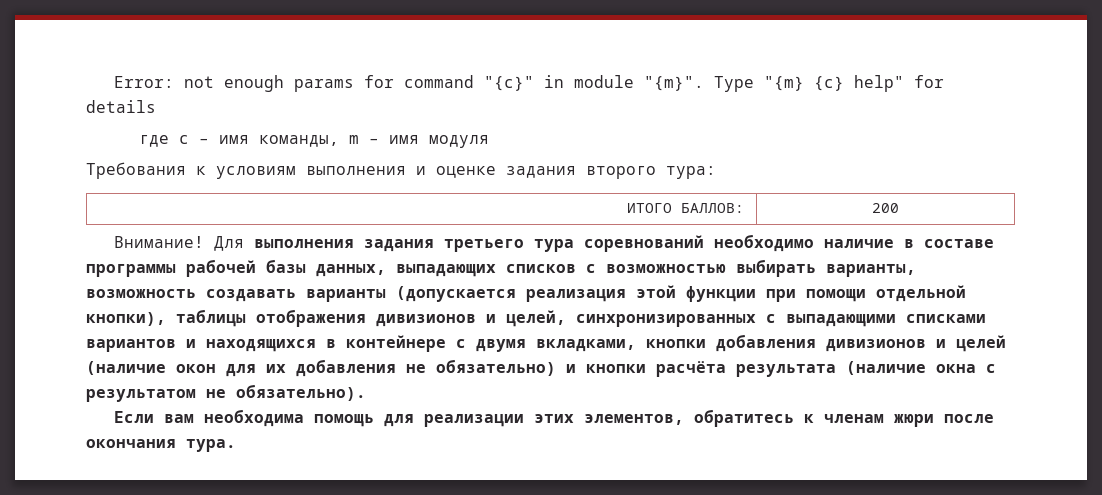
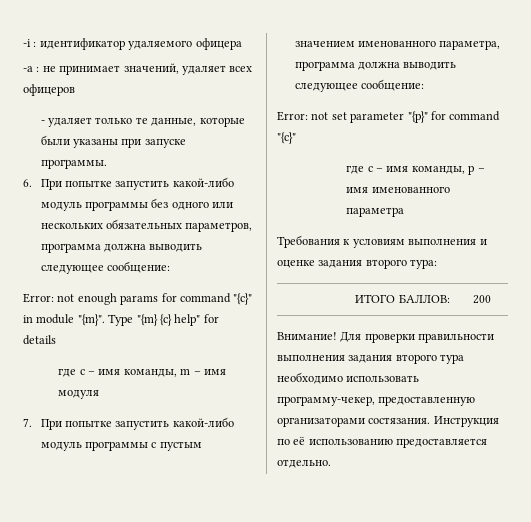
(113, 82) none -> [23,38,242,50] [23,63,253,75] [23,84,75,96] [40,117,245,127] [40,135,186,148] [40,159,107,169] [23,177,234,190] [40,198,234,211] [40,219,253,232] [40,243,203,253] [40,261,171,274] -i : идентификатор удаляемого офицера // -a : не принимает значений, удаляет всех офицеров // - удаляет только те данные, которые были указаны при запуске программы. // 6. При попытке запустить какой-либо модуль программы без одного или нескольких обязательных параметров, программа должна выводить следующее сообщение: //
(489, 141) none -> [23,417,234,430] [40,441,202,451] [294,40,501,50] [294,61,457,71] [294,79,425,92] [277,111,501,123] [277,132,296,144] [346,165,485,175] [346,186,450,193] [346,207,405,217] // 7. При попытке запустить какой-либо модуль программы с пустым значением именованного параметра, программа должна выводить следующее сообщение: // Error: not set parameter "{p}" for command "{c}" // где c – имя команды, p – имя именованного параметра
[253,234,994,252] [86,259,916,277] [86,285,966,302] [86,309,986,327] [86,334,1006,352] [86,359,996,377] [86,384,366,402] [113,409,994,427] [86,439,236,452] выполнения задания третьего тура соревнований необходимо наличие в составе программы рабочей базы данных, выпадающих списков с возможностью выбирать варианты, возможность создавать варианты (допускается реализация этой функции при помощи отдельной кнопки), таблицы отображения дивизионов и целей, синхронизированных с выпадающими списками вариантов и находящихся в контейнере с двумя вкладками, кнопки добавления дивизионов и целей (наличие окон для их добавления не обязательно) и кнопки расчёта результата (наличие окна с результатом не обязательно). // Если вам необходима помощь для реализации этих элементов, обратитесь к членам жюри после окончания тура. -> [364,333,495,343] [277,354,465,364] [277,372,420,384] [277,396,476,406] [277,416,499,427] [277,436,488,448] [277,459,331,468] проверки правильности выполнения задания второго тура необходимо использовать программу-чекер, предоставленную организаторами состязания. Инструкция по её использованию предоставляется отдельно.

